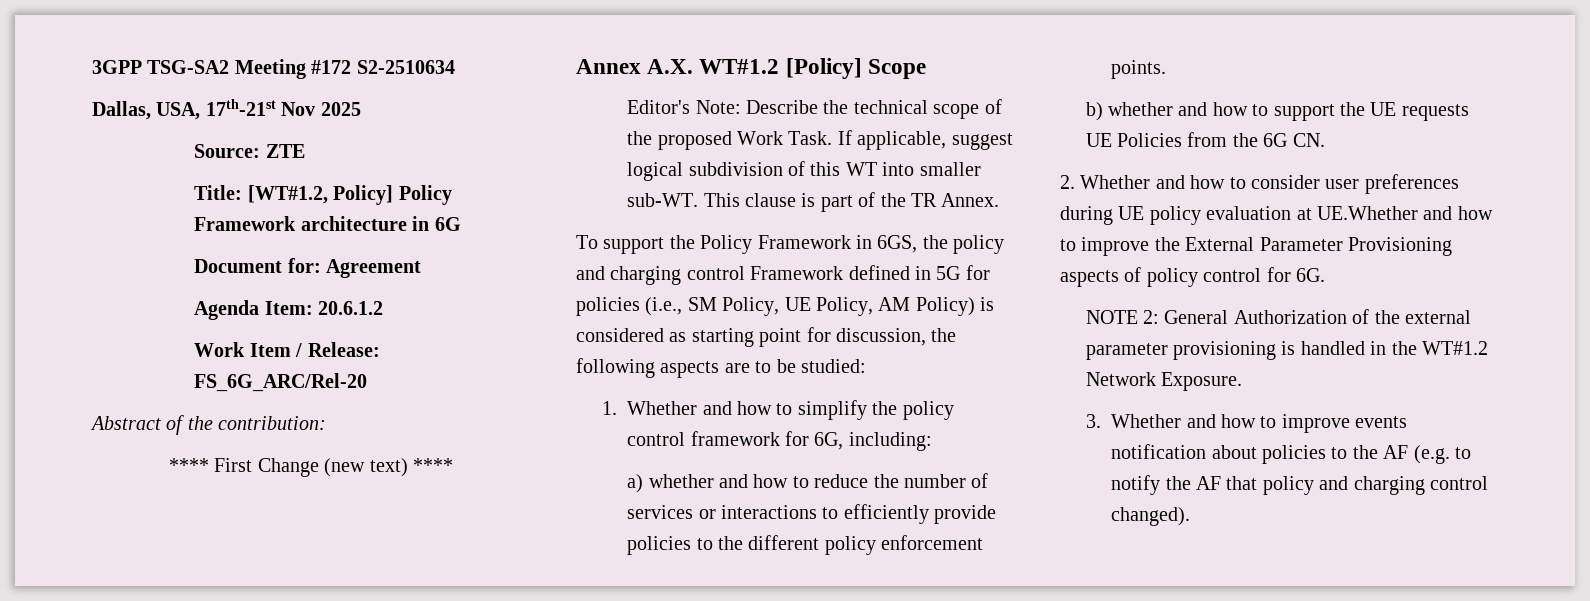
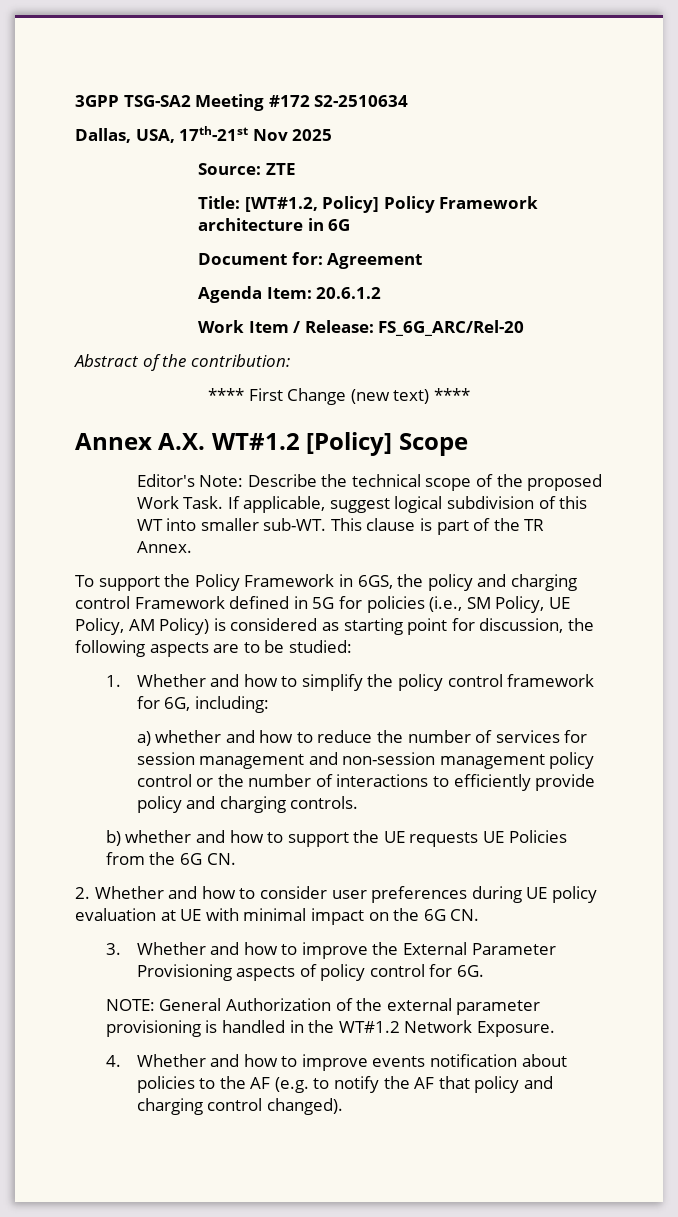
[698,504,997,524] [627,535,984,555] [1111,60,1167,79] or interactions to efficiently provide policies to the different policy enforcement points. -> [564,730,588,743] [136,752,595,769] [136,774,596,791] [136,796,359,813] for session management and non-session management policy control or the number of interactions to efficiently provide policy and charging controls.
[1317,206,1418,220] UE.Whether -> [180,908,480,925] [105,942,206,955] UE with minimal impact on the 6G CN. // 3. Whether
[1085,310,1159,324] NOTE 2: -> [105,999,155,1011] NOTE:
[1085,414,1101,428] 3. -> [105,1055,121,1067] 4.

